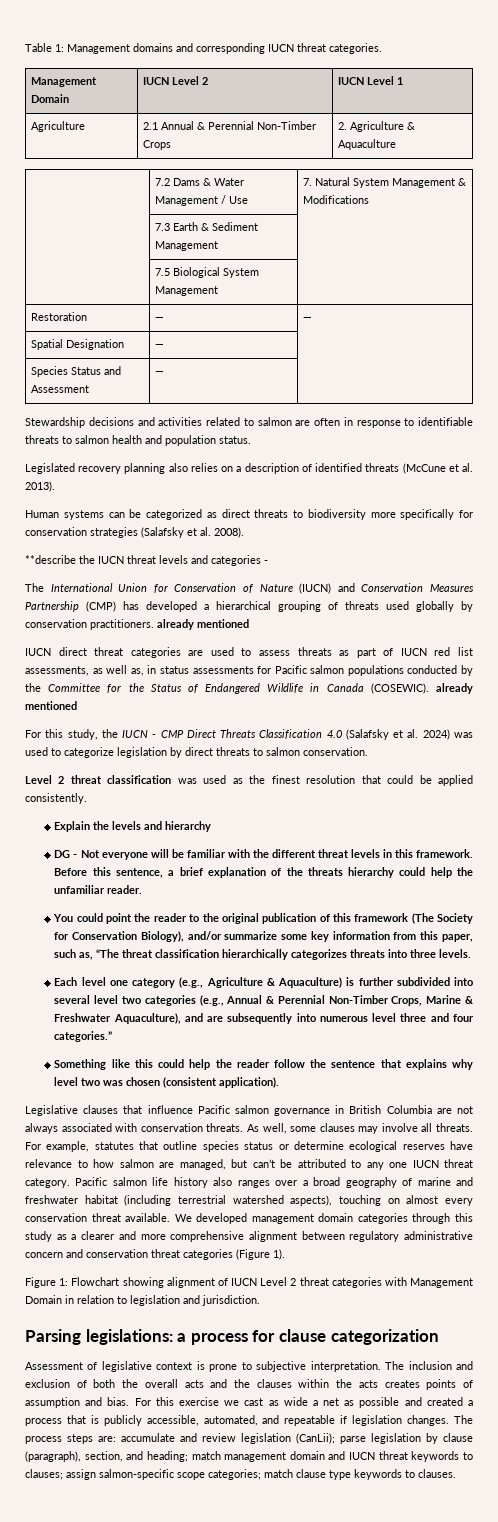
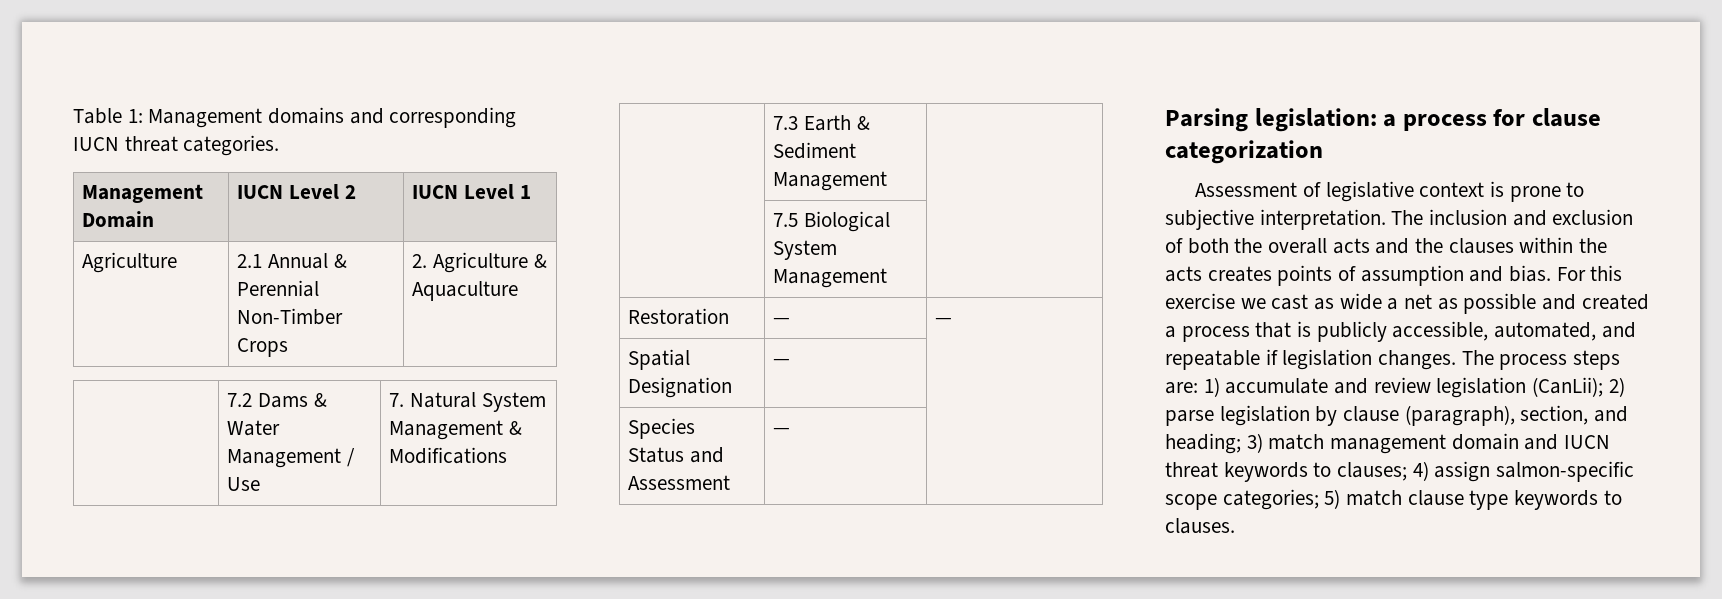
[25,417,473,428] [25,435,251,446] [25,463,473,474] [25,481,55,492] [25,509,473,520] [25,527,244,538] [25,555,268,566] [25,583,475,594] [25,601,473,612] [25,619,249,630] [25,647,473,658] [25,665,473,676] [25,683,474,694] [25,701,77,710] [25,729,473,740] [25,747,368,758] [25,775,473,786] [25,793,87,804] [54,821,212,832] [54,849,474,860] [54,867,474,878] [54,885,143,894] [53,913,473,924] [54,931,473,942] [54,949,472,960] [54,977,473,988] [54,995,473,1006] [54,1013,474,1024] [54,1031,113,1042] [54,1059,473,1070] [54,1077,280,1088] [25,1105,474,1116] [25,1123,473,1134] [25,1141,474,1152] [25,1159,473,1170] [25,1177,473,1188] [25,1195,474,1206] [25,1213,473,1224] [25,1231,473,1242] [25,1249,285,1260] [25,1277,474,1288] [25,1295,260,1306] // Stewardship decisions and activities related to salmon are often in response to identifiable threats to salmon health and population status. // Legislated recovery planning also relies on a description of identified threats (McCune et al. 2013). // Human systems can be categorized as direct threats to biodiversity more specifically for conservation strategies (Salafsky et al. 2008). // **describe the IUCN threat levels and categories - // The International Union for Conservation of Nature (IUCN) and Conservation Measures Partnership (CMP) has developed a hierarchical grouping of threats used globally by conservation practitioners. already mentioned // IUCN direct threat categories are used to assess threats as part of IUCN red list assessments, as well as, in status assessments for Pacific salmon populations conducted by the Committee for the Status of Endangered Wildlife in Canada (COSEWIC). already mentioned // For this study, the IUCN - CMP Direct Threats Classification 4.0 (Salafsky et al. 2024) was used to categorize legislation by direct threats to salmon conservation. // Level 2 threat classification was used as the finest resolution that could be applied consistently. // Explain the levels and hierarchy // DG - Not everyone will be familiar with the different threat levels in this framework. Before this sentence, a brief explanation of the threats hierarchy could help the unfamiliar reader. // You could point the reader to the original publication of this framework (The Society for Conservation Biology), and/or summarize some key information from this paper, such as, “The threat classification hierarchically categorizes threats into three levels. // Each level one category (e.g., Agriculture & Aquaculture) is further subdivided into several level two categories (e.g., Annual & Perennial Non-Timber Crops, Marine & Freshwater Aquaculture), and are subsequently into numerous level three and four categories.” // Something like this could help the reader follow the sentence that explains why level two was chosen (consistent application). // Legislative clauses that influence Pacific salmon governance in British Columbia are not always associated with conservation threats. As well, some clauses may involve all threats. For example, statutes that outline species status or determine ecological reserves have relevance to how salmon are managed, but can’t be attributed to any one IUCN threat category. Pacific salmon life history also ranges over a broad geography of marine and freshwater habitat (including terrestrial watershed aspects), touching on almost every conservation threat available. We developed management domain categories through this study as a clearer and more comprehensive alignment between regulatory administrative concern and conservation threat categories (Figure 1). // Figure 1: Flowchart showing alignment of IUCN Level 2 threat categories with Management Domain in relation to legislation and jurisdiction. -> (791, 431) none
[85,1329,173,1345] legislations: -> [1254,108,1377,132] legislation:
(116, 1439) none -> [1203,377,1220,397] 1)
(335, 1438) none -> [1608,377,1625,397] 2)
(188, 1456) none -> [1246,433,1263,453] 3)
(63, 1474) none -> [1412,461,1429,481] 4)
(261, 1474) none -> [1324,489,1341,509] 5)

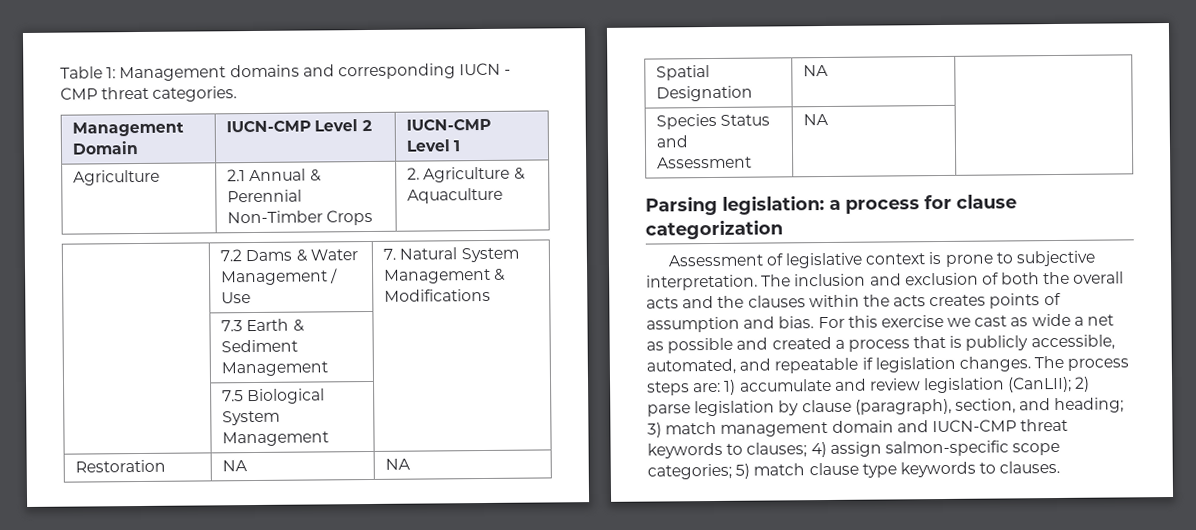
(119, 144) none -> [504,69,512,75] [60,87,98,100] - CMP
[237,185,284,199] IUCN -> [226,120,312,133] IUCN-CMP
[412,185,459,199] IUCN -> [406,118,492,131] IUCN-CMP
[773,318,791,324] [935,318,953,324] — | — -> [222,460,249,472] [385,458,412,470] NA | NA
[773,359,791,365] — -> [803,64,830,77] NA
[773,428,791,434] — -> [803,113,830,126] NA
[1532,377,1604,397] (CanLii); -> [1007,376,1073,393] (CanLII);
[1564,435,1611,449] IUCN -> [931,419,1017,433] IUCN-CMP

